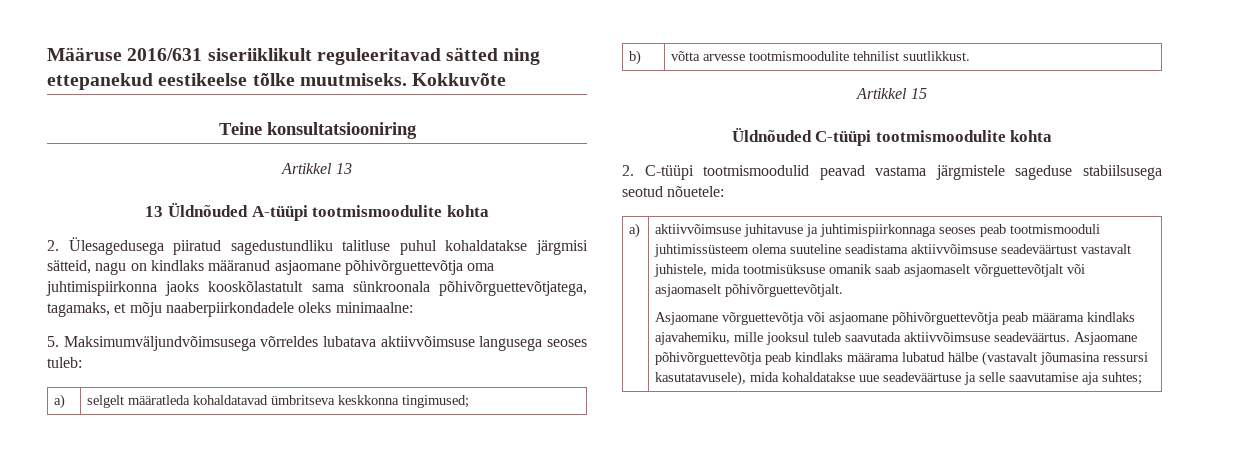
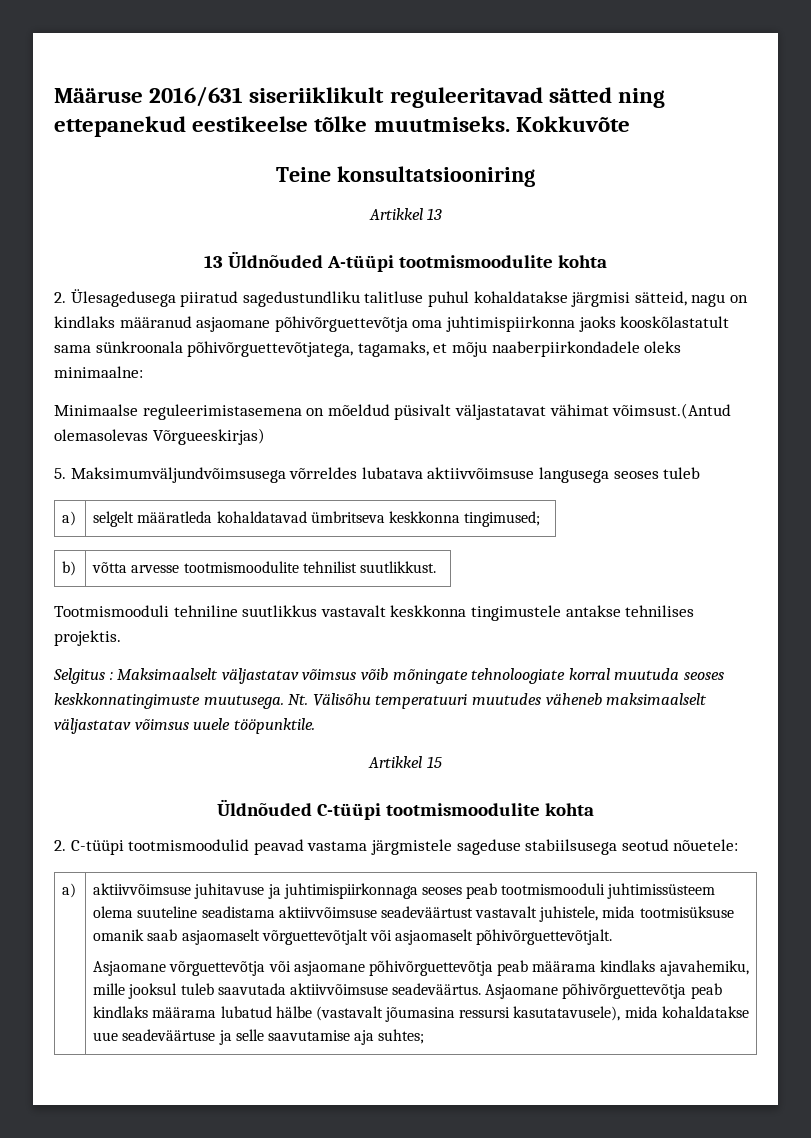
(413, 307) none -> [54,403,732,420] [54,428,265,445] // Minimaalse reguleerimistasemena on mõeldud püsivalt väljastatavat vähimat võimsust.(Antud olemasolevas Võrgueeskirjas)
[47,357,82,368] tuleb: -> [663,467,701,479] tuleb
(971, 56) none -> [54,605,695,621] [54,630,121,646] [53,668,724,684] [54,693,708,709] [54,718,315,734] // Tootmismooduli tehniline suutlikkus vastavalt keskkonna tingimustele antakse tehnilises projektis. // Selgitus : Maksimaalselt väljastatav võimsus võib mõningate tehnoloogiate korral muutuda seoses keskkonnatingimuste muutusega. Nt. Välisõhu temperatuuri muutudes väheneb maksimaalselt väljastatav võimsus uuele tööpunktile.

